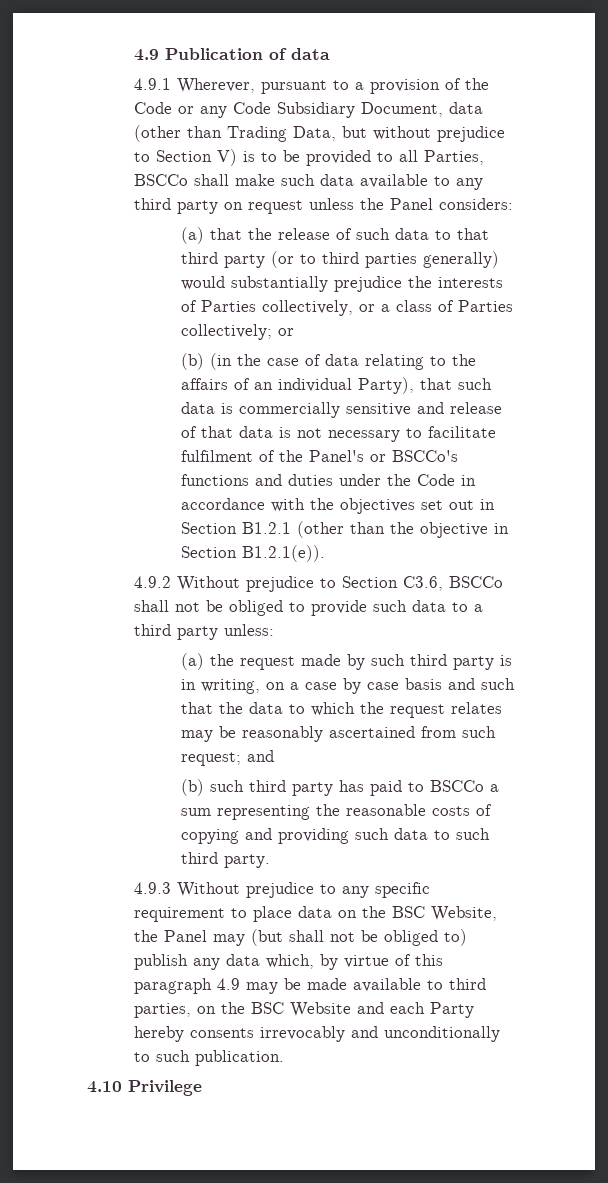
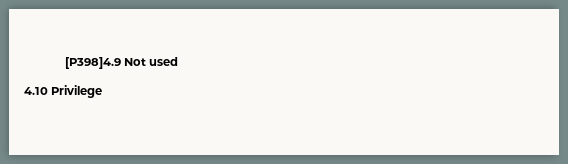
[134,48,331,61] [134,78,490,94] [134,102,484,118] [134,125,506,142] [134,149,485,166] [134,174,484,190] [134,198,514,214] [181,227,490,244] [181,251,500,268] [181,276,504,292] [181,300,514,316] [181,324,295,340] [181,353,477,370] [181,377,493,394] [181,402,503,418] [181,426,497,442] [181,450,459,462] [181,474,477,486] [181,498,496,514] [181,521,510,538] [181,545,326,562] [134,576,504,592] [134,600,484,616] [134,624,275,640] [181,653,513,670] [181,678,516,694] [181,702,503,718] [181,726,497,742] [181,750,275,766] [181,779,500,796] [181,804,493,820] [181,828,491,844] [181,852,271,868] [134,882,431,898] [134,906,498,922] [134,929,468,946] [134,954,444,970] [134,978,487,994] [134,1002,475,1018] [134,1026,501,1042] [134,1050,285,1066] 4.9 Publication of data // 4.9.1 Wherever, pursuant to a provision of the Code or any Code Subsidiary Document, data (other than Trading Data, but without prejudice to Section V) is to be provided to all Parties, BSCCo shall make such data available to any third party on request unless the Panel considers: // (a) that the release of such data to that third party (or to third parties generally) would substantially prejudice the interests of Parties collectively, or a class of Parties collectively; or // (b) (in the case of data relating to the affairs of an individual Party), that such data is commercially sensitive and release of that data is not necessary to facilitate fulfilment of the Panel's or BSCCo's functions and duties under the Code in accordance with the objectives set out in Section B1.2.1 (other than the objective in Section B1.2.1(e)). // 4.9.2 Without prejudice to Section C3.6, BSCCo shall not be obliged to provide such data to a third party unless: // (a) the request made by such third party is in writing, on a case by case basis and such that the data to which the request relates may be reasonably ascertained from such request; and // (b) such third party has paid to BSCCo a sum representing the reasonable costs of copying and providing such data to such third party. // 4.9.3 Without prejudice to any specific requirement to place data on the BSC Website, the Panel may (but shall not be obliged to) publish any data which, by virtue of this paragraph 4.9 may be made available to third parties, on the BSC Website and each Party hereby consents irrevocably and unconditionally to such publication. -> [65,57,179,69] [P398]4.9 Not used

